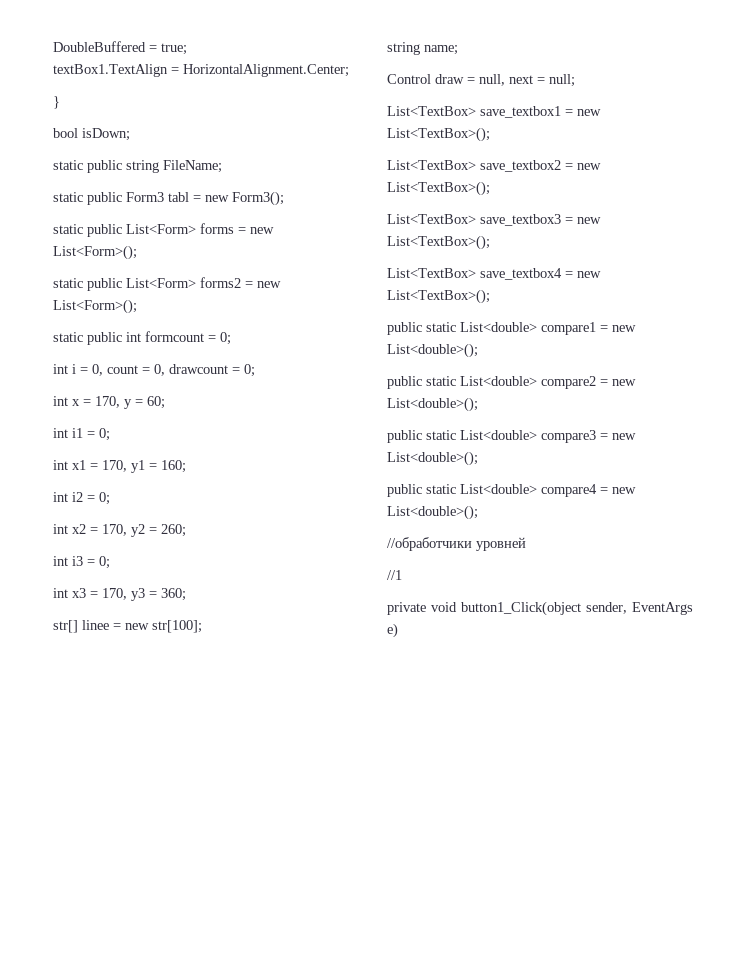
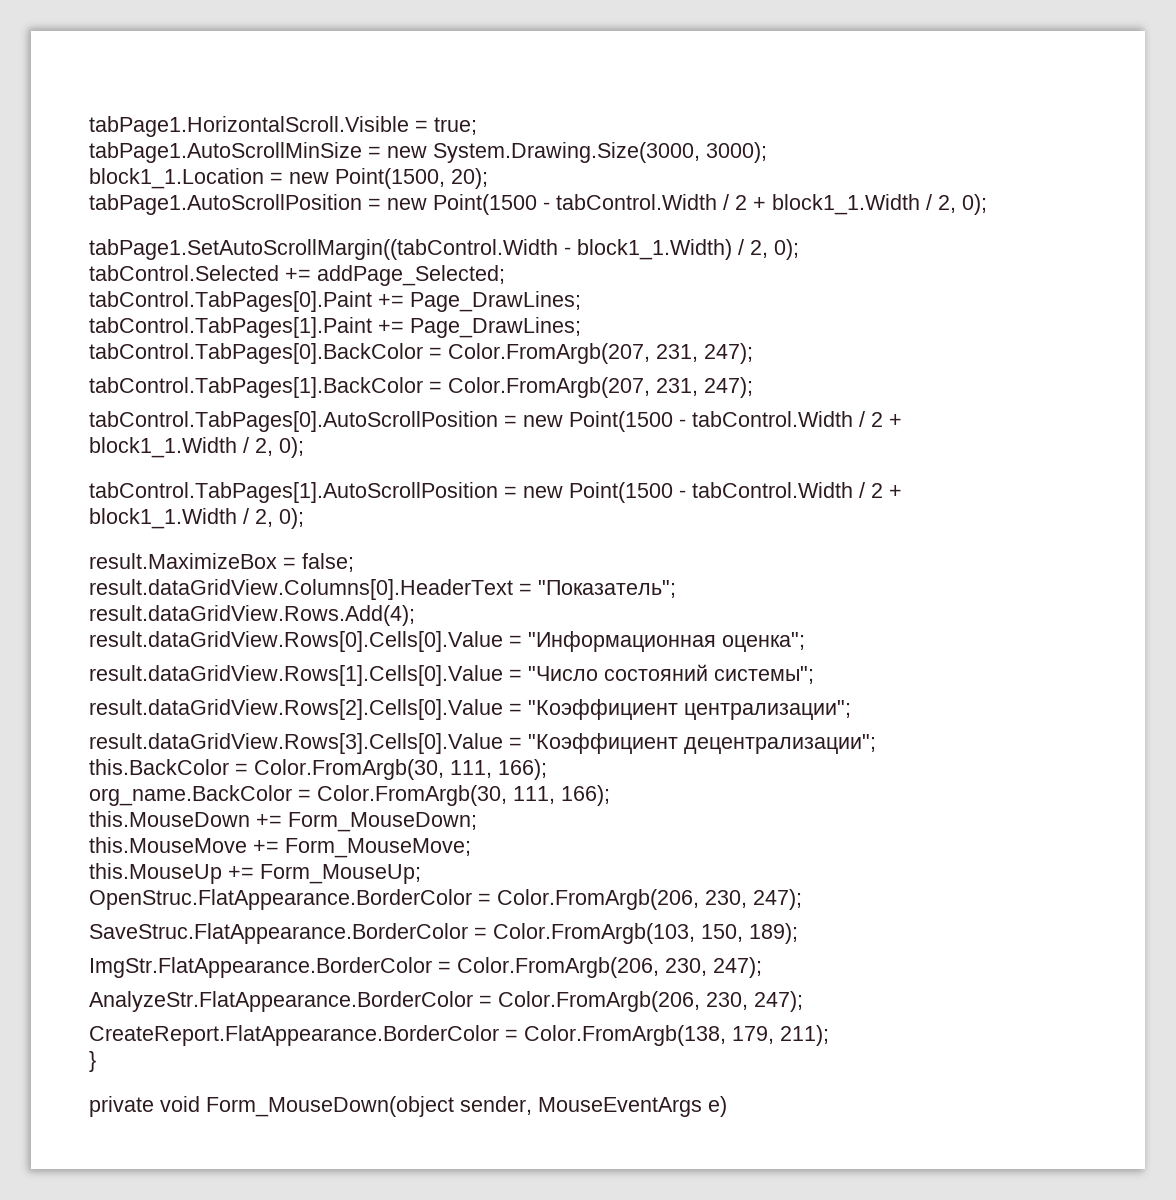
[53,41,146,52] DoubleBuffered -> [89,116,409,137] tabPage1.HorizontalScroll.Visible
[53,64,349,77] [53,96,60,109] [53,128,130,141] [53,160,222,173] [53,191,284,206] [53,223,274,237] [53,245,137,260] [53,277,281,291] [53,299,137,314] [53,331,231,345] [53,364,255,377] [53,396,165,409] [53,428,110,441] [53,460,186,473] [53,492,110,505] [53,524,186,537] [53,556,110,569] [53,588,186,601] [53,620,202,633] [387,42,458,55] [387,74,575,87] [387,106,601,118] [387,127,490,142] [387,160,601,172] [387,181,490,196] [387,214,601,226] [387,235,490,250] [387,268,601,280] [387,289,490,304] [387,322,636,335] [387,343,478,358] [387,376,636,389] [387,397,478,412] [387,430,636,443] [387,451,478,466] [387,484,636,497] [387,505,478,520] [387,537,526,551] [387,570,402,580] textBox1.TextAlign = HorizontalAlignment.Center; // } // bool isDown; // static public string FileName; // static public Form3 tabl = new Form3(); // static public List<Form> forms = new List<Form>(); // static public List<Form> forms2 = new List<Form>(); // static public int formcount = 0; // int i = 0, count = 0, drawcount = 0; // int x = 170, y = 60; // int i1 = 0; // int x1 = 170, y1 = 160; // int i2 = 0; // int x2 = 170, y2 = 260; // int i3 = 0; // int x3 = 170, y3 = 360; // str[] linee = new str[100]; // string name; // Control draw = null, next = null; // List<TextBox> save_textbox1 = new List<TextBox>(); // List<TextBox> save_textbox2 = new List<TextBox>(); // List<TextBox> save_textbox3 = new List<TextBox>(); // List<TextBox> save_textbox4 = new List<TextBox>(); // public static List<double> compare1 = new List<double>(); // public static List<double> compare2 = new List<double>(); // public static List<double> compare3 = new List<double>(); // public static List<double> compare4 = new List<double>(); // //обработчики уровней // //1 -> [89,142,767,163] [89,168,488,189] [89,194,987,215] [89,239,799,260] [89,265,505,286] [89,291,581,312] [89,317,581,338] [89,343,753,364] [89,377,753,398] [89,411,902,432] [89,437,304,458] [89,482,902,503] [89,508,304,529] [89,553,354,572] [89,579,676,600] [89,605,415,626] [89,631,805,652] [89,664,814,686] [89,699,851,720] [89,733,876,754] [89,759,547,780] [89,785,610,806] [89,811,477,832] [89,837,471,858] [89,863,421,884] [89,889,802,910] [89,923,798,944] [89,957,762,978] [89,991,803,1012] [89,1025,829,1046] [89,1051,96,1072] tabPage1.AutoScrollMinSize = new System.Drawing.Size(3000, 3000); // block1_1.Location = new Point(1500, 20); // tabPage1.AutoScrollPosition = new Point(1500 - tabControl.Width / 2 + block1_1.Width / 2, 0); // tabPage1.SetAutoScrollMargin((tabControl.Width - block1_1.Width) / 2, 0); // tabControl.Selected += addPage_Selected; // tabControl.TabPages[0].Paint += Page_DrawLines; // tabControl.TabPages[1].Paint += Page_DrawLines; // tabControl.TabPages[0].BackColor = Color.FromArgb(207, 231, 247); // tabControl.TabPages[1].BackColor = Color.FromArgb(207, 231, 247); // tabControl.TabPages[0].AutoScrollPosition = new Point(1500 - tabControl.Width / 2 + block1_1.Width / 2, 0); // tabControl.TabPages[1].AutoScrollPosition = new Point(1500 - tabControl.Width / 2 + block1_1.Width / 2, 0); // result.MaximizeBox = false; // result.dataGridView.Columns[0].HeaderText = "Показатель"; // result.dataGridView.Rows.Add(4); // result.dataGridView.Rows[0].Cells[0].Value = "Информационная оценка"; // result.dataGridView.Rows[1].Cells[0].Value = "Число состояний системы"; // result.dataGridView.Rows[2].Cells[0].Value = "Коэффициент централизации"; // result.dataGridView.Rows[3].Cells[0].Value = "Коэффициент децентрализации"; // this.BackColor = Color.FromArgb(30, 111, 166); // org_name.BackColor = Color.FromArgb(30, 111, 166); // this.MouseDown += Form_MouseDown; // this.MouseMove += Form_MouseMove; // this.MouseUp += Form_MouseUp; // OpenStruc.FlatAppearance.BorderColor = Color.FromArgb(206, 230, 247); // SaveStruc.FlatAppearance.BorderColor = Color.FromArgb(103, 150, 189); // ImgStr.FlatAppearance.BorderColor = Color.FromArgb(206, 230, 247); // AnalyzeStr.FlatAppearance.BorderColor = Color.FromArgb(206, 230, 247); // CreateReport.FlatAppearance.BorderColor = Color.FromArgb(138, 179, 211); // }
[461,601,693,616] button1_Click(object sender, EventArgs -> [206,1096,702,1117] Form_MouseDown(object sender, MouseEventArgs

